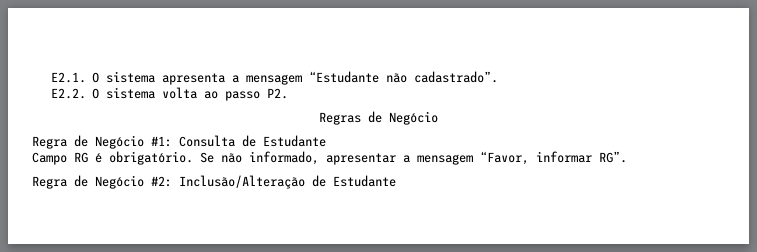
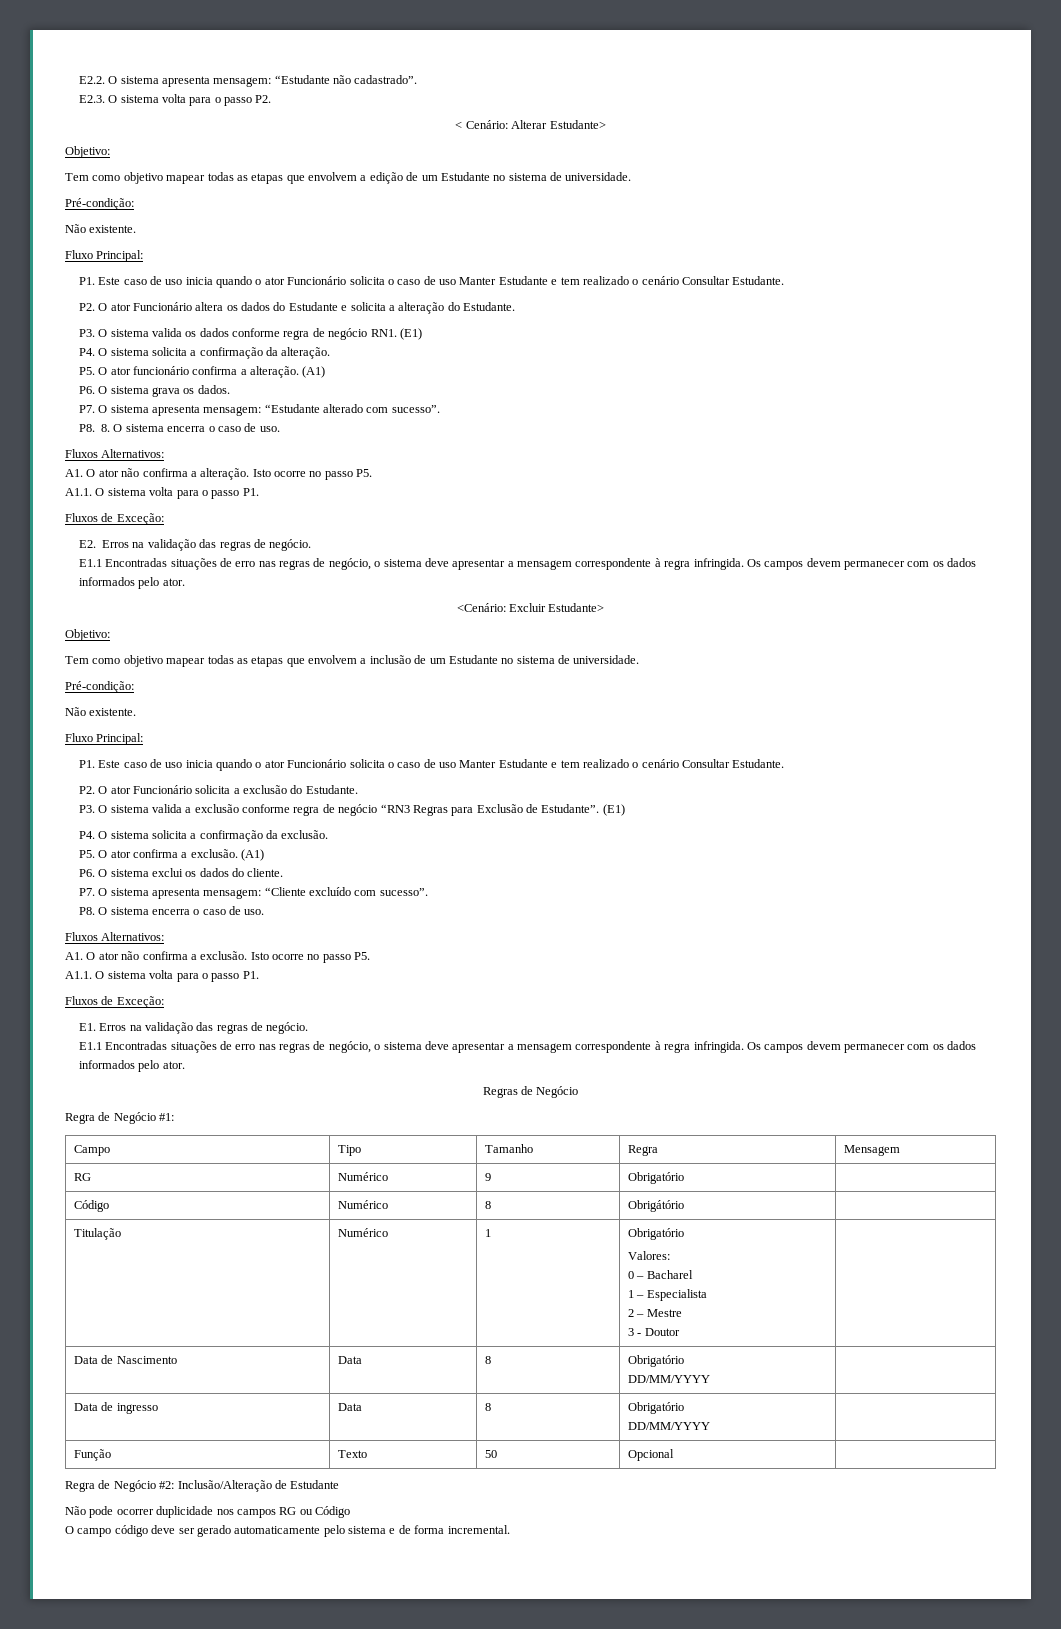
[50,71,303,85] E2.1. O sistema apresenta a mensagem -> [78,76,272,87] E2.2. O sistema apresenta mensagem:
[50,87,219,99] E2.2. O sistema volta ao -> [78,94,221,106] E2.3. O sistema volta para o
(289, 93) none -> [455,120,606,129] [65,146,110,158] [65,172,632,184] [65,198,134,210] [65,224,137,233] [65,250,144,262] [78,276,785,288] [78,302,516,314] [78,328,422,340] [78,347,331,359] [78,366,326,378] [78,385,230,397] [78,404,440,416] [78,423,280,432] [65,449,165,458] [65,468,373,480] [65,487,259,499] [65,513,164,525] [78,539,312,551] [78,558,977,570] [78,577,185,589] [456,603,605,612] [65,629,110,641] [65,655,640,667] [65,681,134,693] [65,707,137,716] [65,733,144,745] [78,759,785,771] [78,785,358,794] [78,804,625,816] [78,830,329,842] [78,849,265,861] [78,868,284,877] [78,887,428,899] [78,906,265,915] [65,932,165,941] [65,951,371,963] [65,970,259,982] [65,996,164,1008] [78,1022,309,1034] [78,1041,977,1053] [78,1060,185,1072] // < Cenário: Alterar Estudante> // Objetivo: // Tem como objetivo mapear todas as etapas que envolvem a edição de um Estudante no sistema de universidade. // Pré-condição: // Não existente. // Fluxo Principal: // P1. Este caso de uso inicia quando o ator Funcionário solicita o caso de uso Manter Estudante e tem realizado o cenário Consultar Estudante. // P2. O ator Funcionário altera os dados do Estudante e solicita a alteração do Estudante. // P3. O sistema valida os dados conforme regra de negócio RN1. (E1) // P4. O sistema solicita a confirmação da alteração. // P5. O ator funcionário confirma a alteração. (A1) // P6. O sistema grava os dados. // P7. O sistema apresenta mensagem: “Estudante alterado com sucesso”. // P8. 8. O sistema encerra o caso de uso. // Fluxos Alternativos: // A1. O ator não confirma a alteração. Isto ocorre no passo P5. // A1.1. O sistema volta para o passo P1. // Fluxos de Exceção: // E2. Erros na validação das regras de negócio. // E1.1 Encontradas situações de erro nas regras de negócio, o sistema deve apresentar a mensagem correspondente à regra infringida. Os campos devem permanecer com os dados informados pelo ator. // <Cenário: Excluir Estudante> // Objetivo: // Tem como objetivo mapear todas as etapas que envolvem a inclusão de um Estudante no sistema de universidade. // Pré-condição: // Não existente. // Fluxo Principal: // P1. Este caso de uso inicia quando o ator Funcionário solicita o caso de uso Manter Estudante e tem realizado o cenário Consultar Estudante. // P2. O ator Funcionário solicita a exclusão do Estudante. // P3. O sistema valida a exclusão conforme regra de negócio “RN3 Regras para Exclusão de Estudante”. (E1) // P4. O sistema solicita a confirmação da exclusão. // P5. O ator confirma a exclusão. (A1) // P6. O sistema exclui os dados do cliente. // P7. O sistema apresenta mensagem: “Cliente excluído com sucesso”. // P8. O sistema encerra o caso de uso. // Fluxos Alternativos: // A1. O ator não confirma a exclusão. Isto ocorre no passo P5. // A1.1. O sistema volta para o passo P1. // Fluxos de Exceção: // E1. Erros na validação das regras de negócio. // E1.1 Encontradas situações de erro nas regras de negócio, o sistema deve apresentar a mensagem correspondente à regra infringida. Os campos devem permanecer com os dados informados pelo ator.
[179,135,326,147] [32,151,627,165] Consulta de Estudante // Campo RG é obrigatório. Se não informado, apresentar a mensagem “Favor, informar RG”. -> [73,1145,110,1156] [337,1145,361,1156] [484,1144,533,1153] [627,1145,658,1156] [843,1145,900,1156] [73,1173,91,1181] [337,1172,388,1181] [484,1173,491,1181] [627,1172,684,1184] [73,1200,109,1212] [337,1200,388,1209] [484,1201,491,1209] [627,1200,684,1212] [73,1228,121,1240] [337,1228,388,1237] [484,1229,491,1237] [627,1228,684,1240] [627,1251,670,1260] [627,1270,693,1279] [627,1289,707,1301] [627,1309,682,1317] [627,1328,680,1336] [73,1355,177,1364] [337,1356,362,1364] [484,1356,491,1364] [627,1355,684,1367] [627,1375,710,1383] [73,1402,158,1414] [337,1403,362,1411] [484,1403,491,1411] [627,1402,684,1414] [627,1422,710,1430] [73,1449,111,1461] [337,1450,367,1458] [484,1450,497,1458] [627,1449,674,1461] // Campo | Tipo | Tamanho | Regra | Mensagem // RG | Numérico | 9 | Obrigatório | // Código | Numérico | 8 | Obrigátório | // Titulação | Numérico | 1 | Obrigatório // Valores: // 0 – Bacharel // 1 – Especialista // 2 – Mestre // 3 - Doutor | // Data de Nascimento | Data | 8 | Obrigatório // DD/MM/YYYY | // Data de ingresso | Data | 8 | Obrigatório // DD/MM/YYYY | // Função | Texto | 50 | Opcional |
(396, 181) none -> [65,1506,350,1518] [65,1525,510,1537] // Não pode ocorrer duplicidade nos campos RG ou Código // O campo código deve ser gerado automaticamente pelo sistema e de forma incremental.

